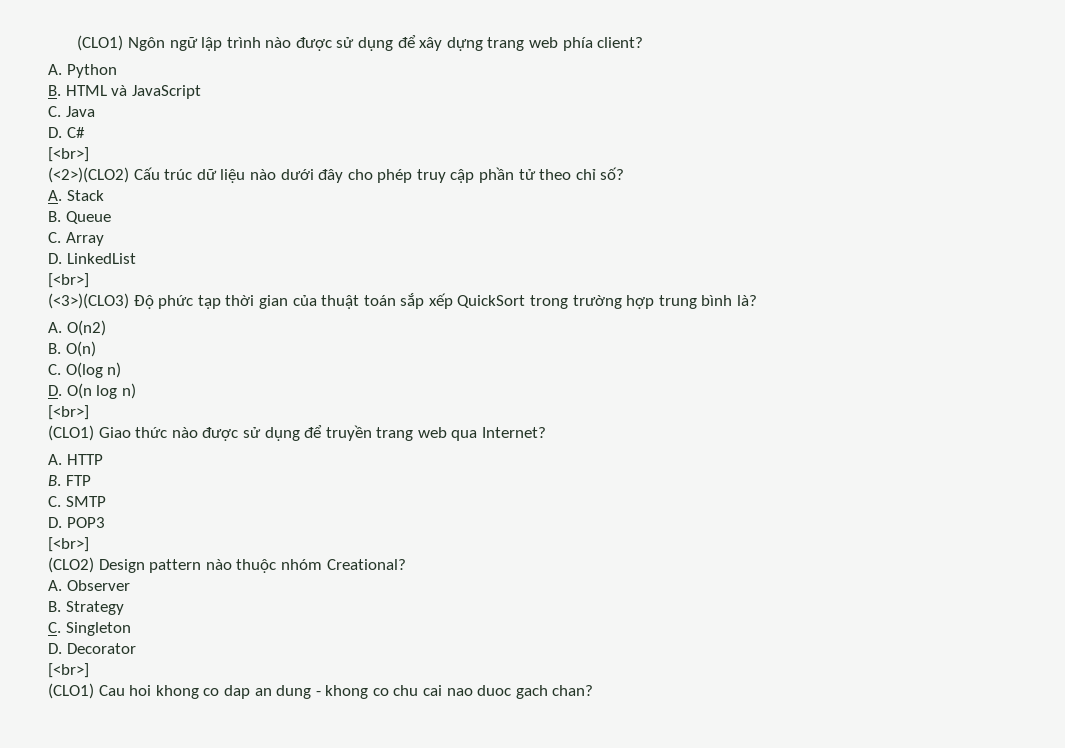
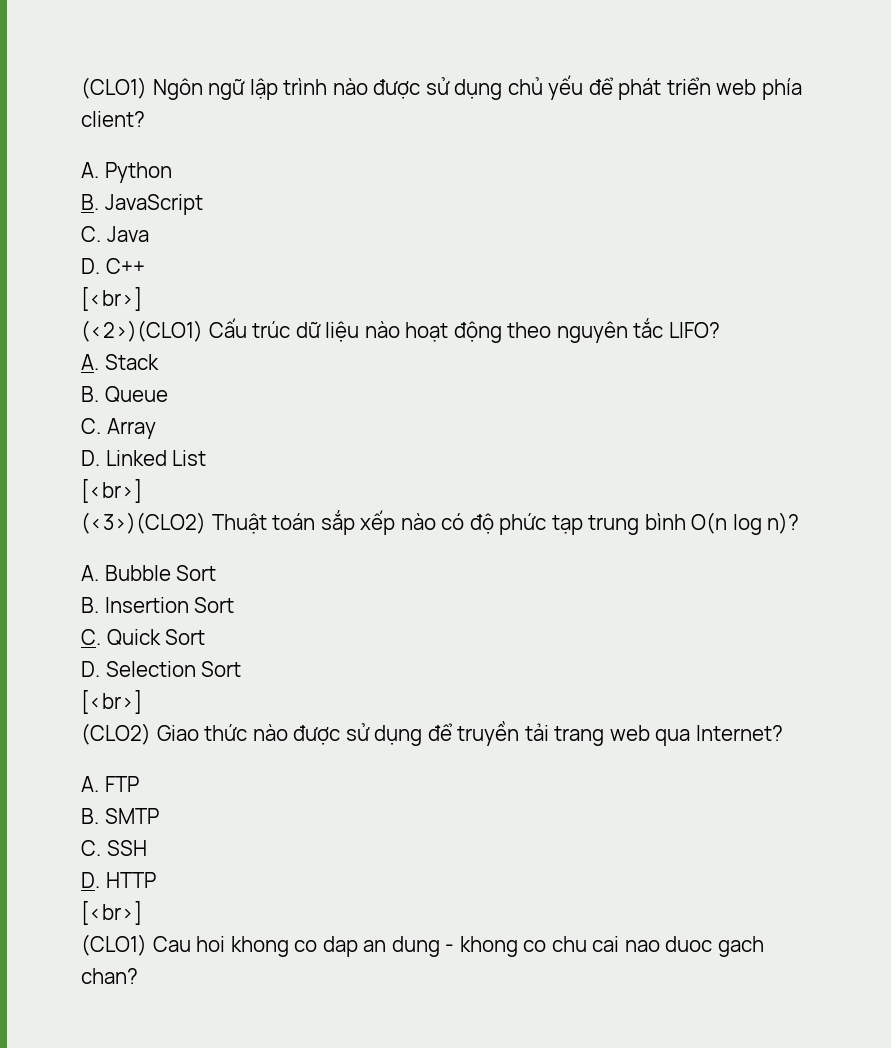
[397,35,525,51] để xây dựng trang -> [507,75,711,100] chủ yếu để phát triển
[65,85,128,96] HTML và -> (99, 202) none
[66,127,85,138] [48,147,89,162] [48,167,129,183] C# // [<br>] // (<2>)(CLO2) -> [105,258,145,274] [81,287,142,311] [81,320,203,342] C++ // [<br>] // (<2>)(CLO1)
[280,167,625,183] dưới đây cho phép truy cập phần tử theo chỉ số? -> [405,318,720,343] hoạt động theo nguyên tắc LIFO?
[66,253,136,264] [48,273,89,288] [48,293,758,309] [48,320,106,336] [48,341,96,357] [48,362,122,378] [48,383,136,399] [48,405,89,420] [48,425,94,441] LinkedList // [<br>] // (<3>)(CLO3) Độ phức tạp thời gian của thuật toán sắp xếp QuickSort trong trường hợp trung bình là? // A. O(n2) // B. O(n) // C. O(log n) // D. O(n log n) // [<br>] // (CLO1) -> [105,450,207,466] [81,479,142,503] [81,510,800,535] [81,565,217,581] [81,597,235,613] [81,629,206,645] [81,661,242,677] [81,690,142,714] [81,723,151,745] Linked List // [<br>] // (<3>)(CLO2) Thuật toán sắp xếp nào có độ phức tạp trung bình O(n log n)? // A. Bubble Sort // B. Insertion Sort // C. Quick Sort // D. Selection Sort // [<br>] // (CLO2)
(372, 433) none -> [524,723,549,741] tải
[66,454,103,465] [48,475,91,486] [48,496,106,507] [48,517,105,528] [48,537,89,552] [48,557,406,573] [48,580,130,591] [48,601,124,615] [48,622,131,636] [48,643,136,654] HTTP // B. FTP // C. SMTP // D. POP3 // [<br>] // (CLO2) Design pattern nào thuộc nhóm Creational? // A. Observer // B. Strategy // C. Singleton // D. Decorator -> [104,776,139,792] [81,808,159,824] [81,840,147,856] [81,872,156,888] FTP // B. SMTP // C. SSH // D. HTTP

